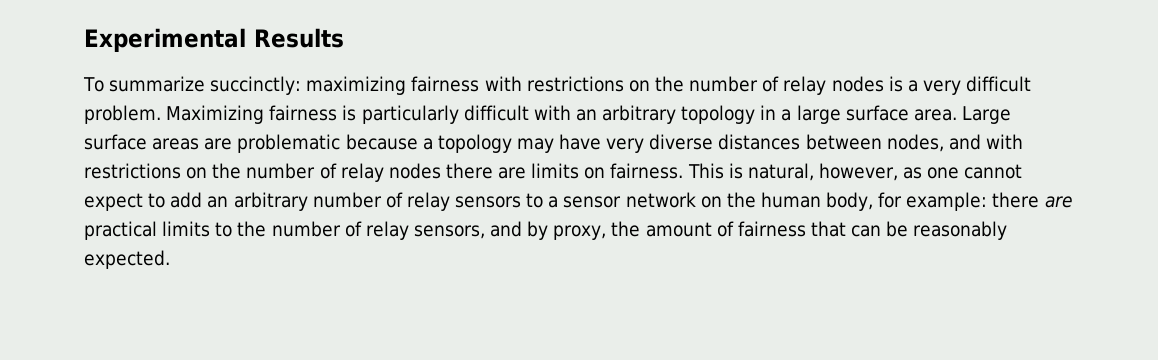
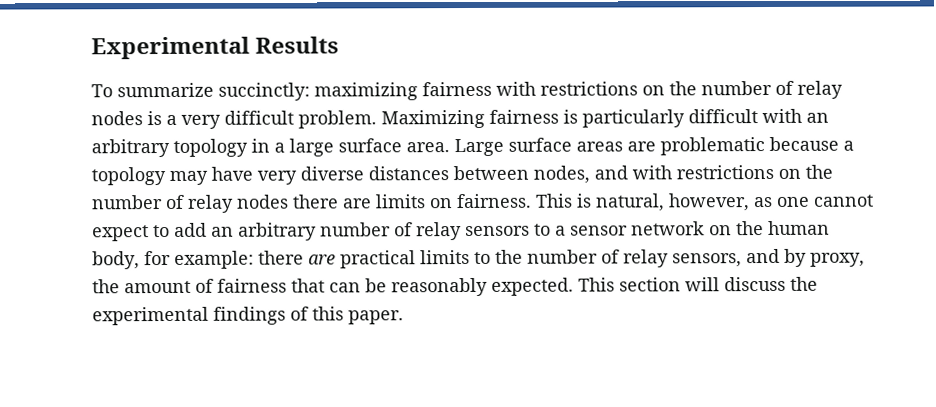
(170, 259) none -> [578,276,818,292] [92,306,404,326] This section will discuss the experimental findings of this paper.

